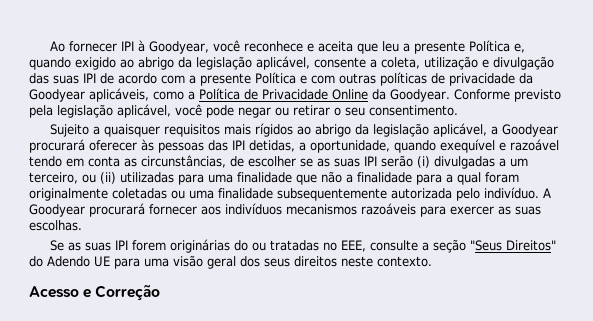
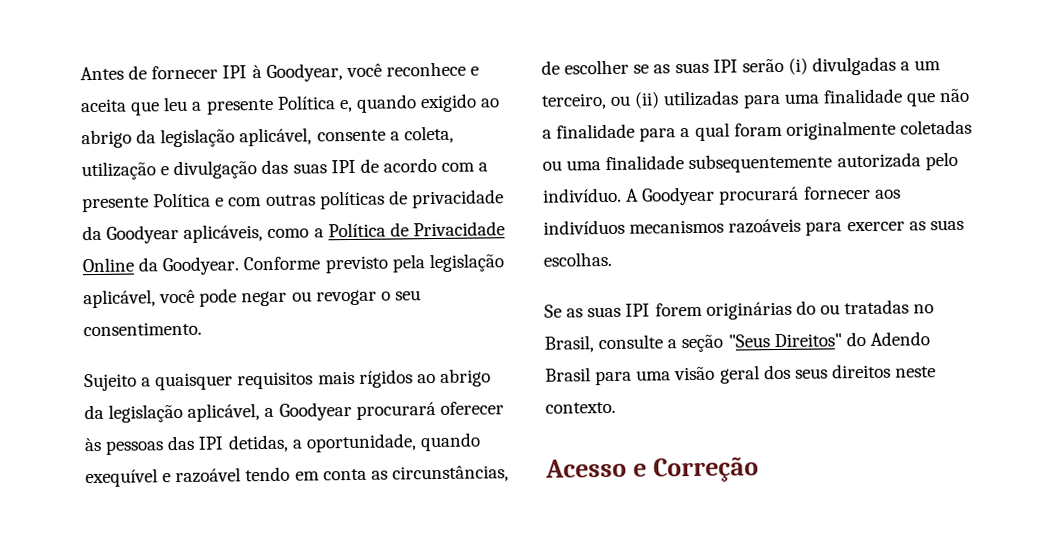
[49,41,65,52] Ao -> [80,65,148,81] Antes de
[293,105,330,116] retirar -> [315,289,377,306] revogar
[340,240,366,252] EEE, -> [544,335,594,353] Brasil,
[94,256,110,267] UE -> [545,367,591,382] Brasil

